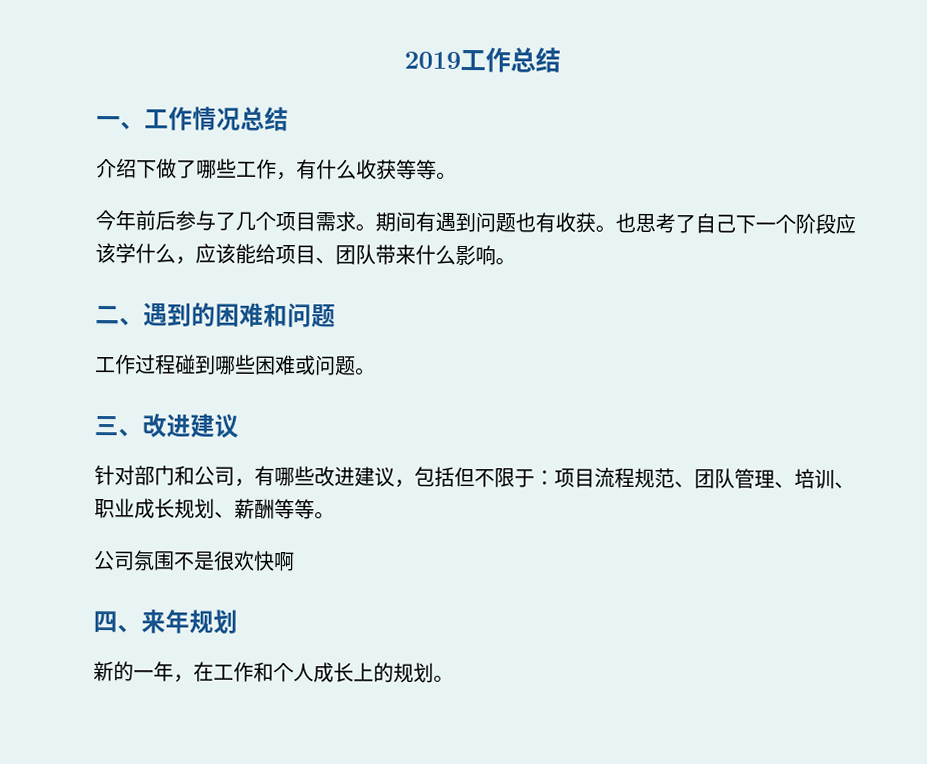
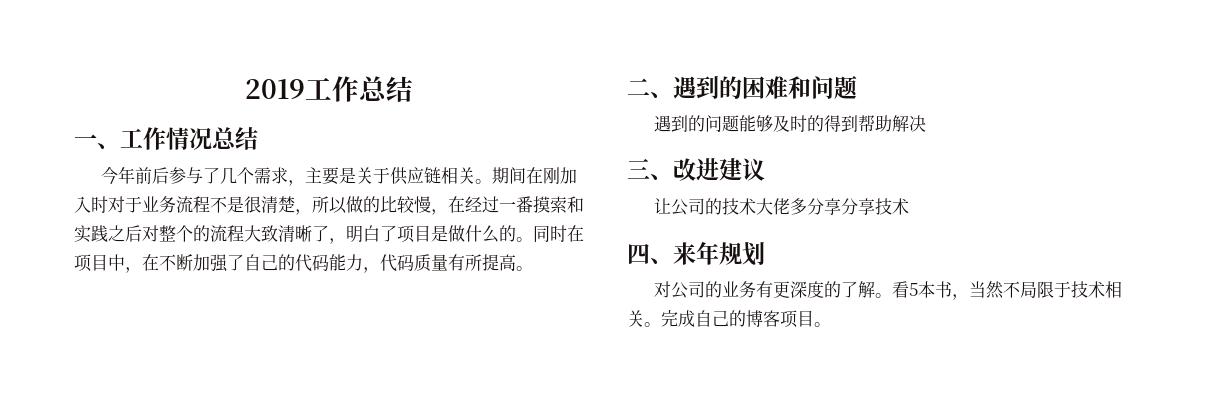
[96,158,457,181] // 介绍下做了哪些工作，有什么收获等等。 -> (258, 138) none
[275,211,856,235] [95,243,496,266] 项目需求。期间有遇到问题也有收获。也思考了自己下一个阶段应该学什么，应该能给项目、团队带来什么影响 -> [254,167,578,186] [74,196,584,215] [74,225,584,244] [74,254,516,273] 需求，主要是关于供应链相关。期间在刚加入时对于业务流程不是很清楚，所以做的比较慢，在经过一番摸索和实践之后对整个的流程大致清晰了，明白了项目是做什么的。同时在项目中，在不断加强了自己的代码能力，代码质量有所提高
[95,354,376,376] [94,413,239,439] [94,465,855,490] [94,498,335,520] [93,550,295,572] [93,609,238,634] [93,661,434,683] 工作过程碰到哪些困难或问题。 // 三、改进建议 // 针对部门和公司，有哪些改进建议，包括但不限于：项目流程规范、团队管理、培训、职业成长规划、薪酬等等。 // 公司氛围不是很欢快啊 // 四、来年规划 // 新的一年，在工作和个人成长上的规划 -> [654,115,927,132] [627,158,765,181] [654,198,910,216] [627,241,765,266] [654,281,1123,300] [627,310,814,328] 遇到的问题能够及时的得到帮助解决 // 三、改进建议 // 让公司的技术大佬多分享分享技术 // 四、来年规划 // 对公司的业务有更深度的了解。看5本书，当然不局限于技术相关。完成自己的博客项目

